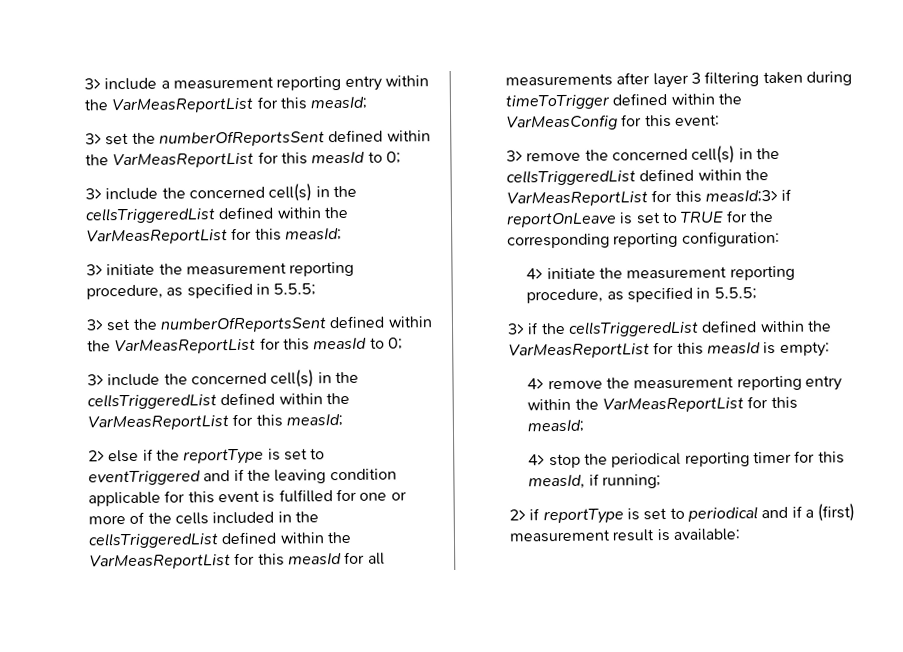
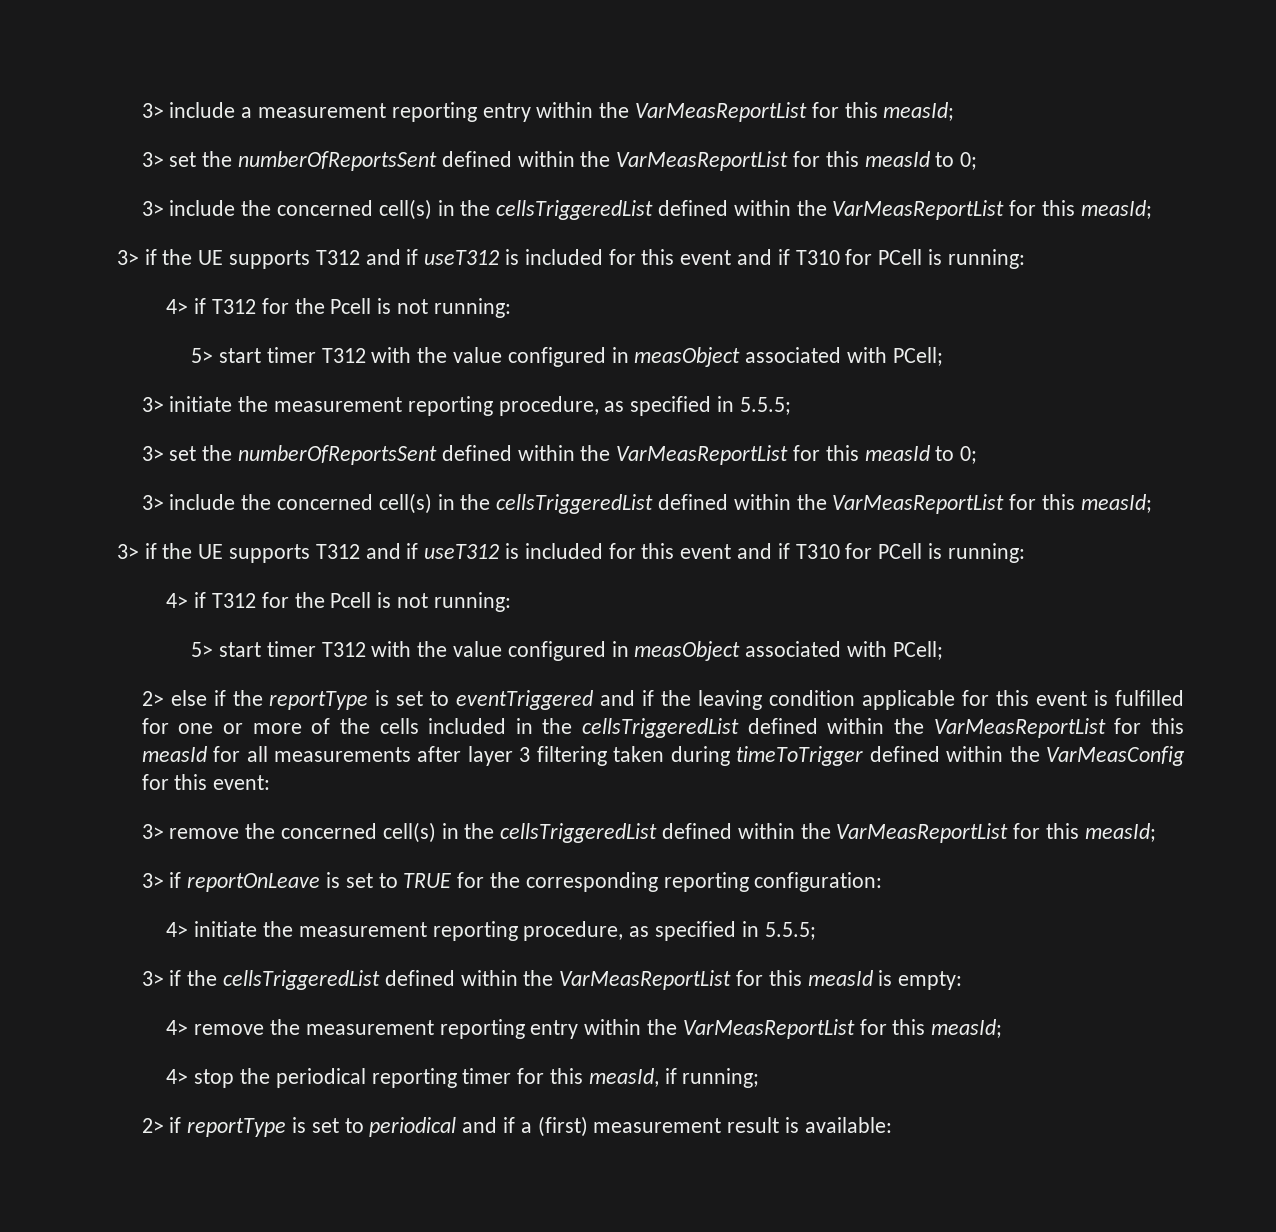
(342, 234) none -> [116,249,1025,269] [166,298,511,318] [191,347,943,367] // 3> if the UE supports T312 and if useT312 is included for this event and if T310 for PCell is running: // 4> if T312 for the Pcell is not running: // 5> start timer T312 with the value configured in measObject associated with PCell;
(343, 420) none -> [116,543,1025,563] [166,592,511,612] [191,641,943,661] // 3> if the UE supports T312 and if useT312 is included for this event and if T310 for PCell is running: // 4> if T312 for the Pcell is not running: // 5> start timer T312 with the value configured in measObject associated with PCell;
[704,189,778,203] measId;3> -> [1084,823,1156,842] [141,873,164,888] measId; // 3>

